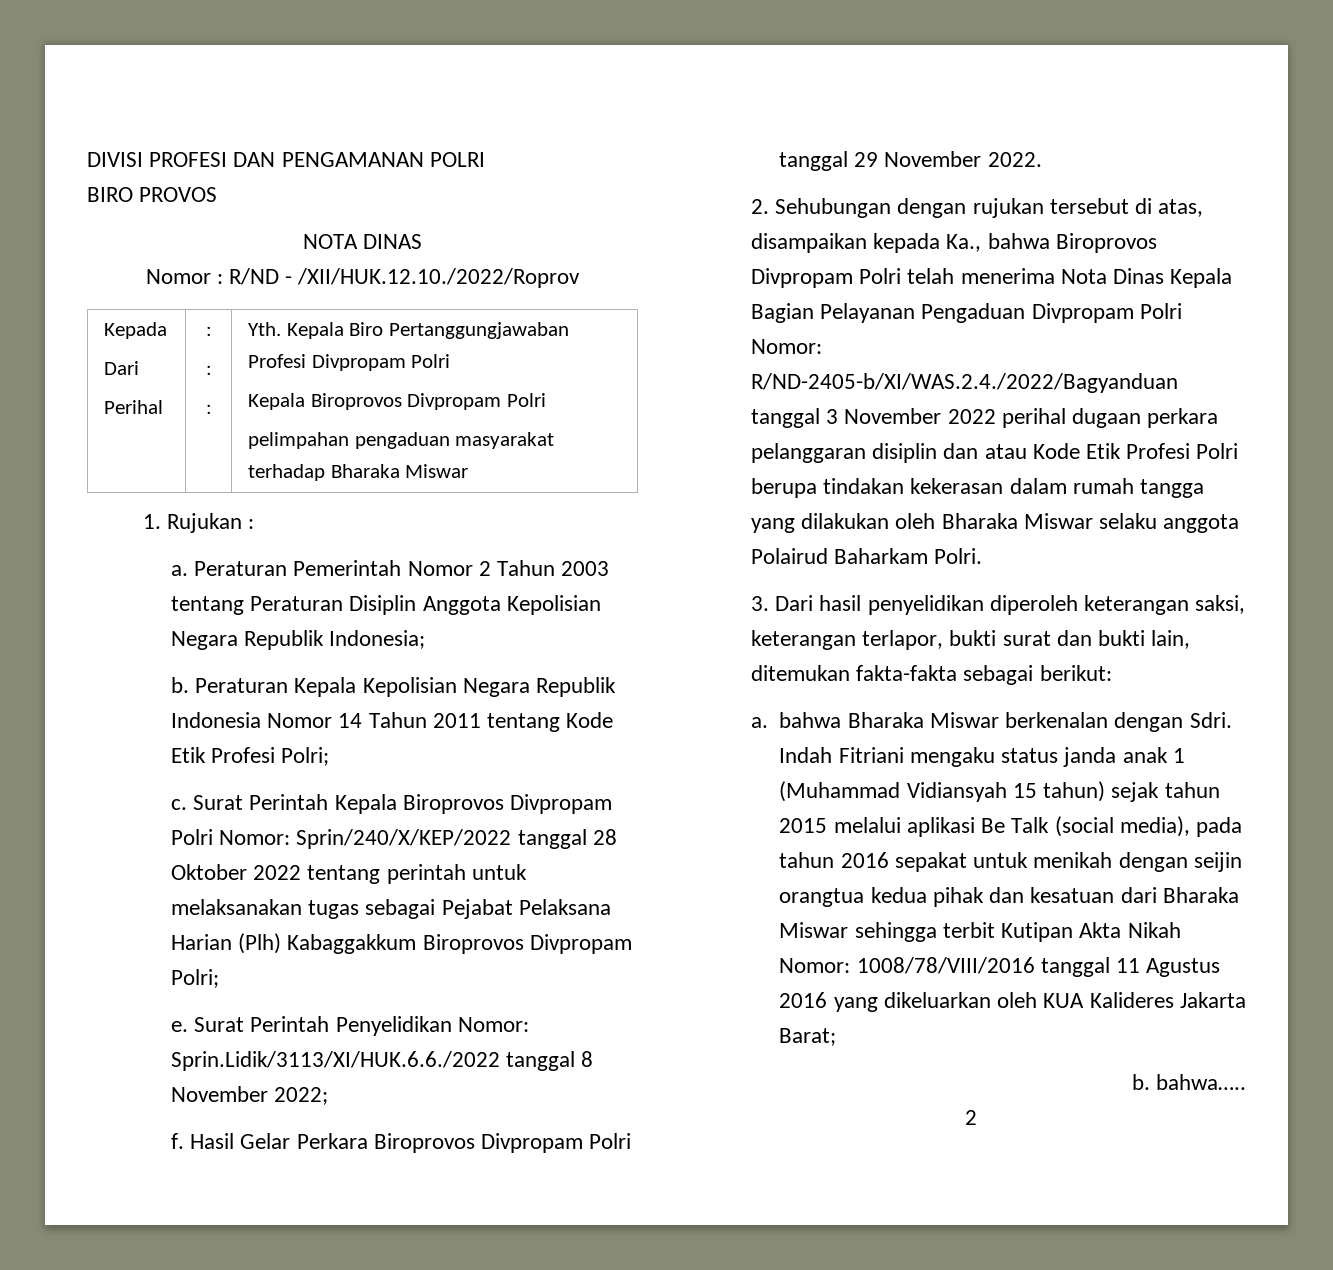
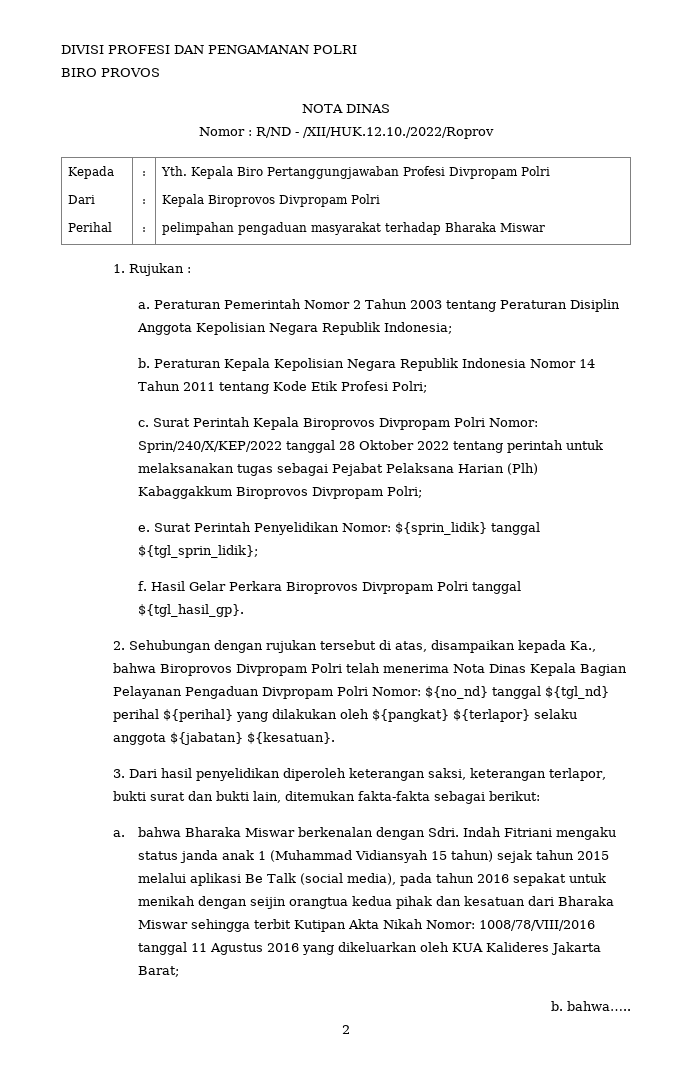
[170,1051,594,1071] [170,1086,329,1105] Sprin.Lidik/3113/XI/HUK.6.6./2022 tanggal 8 November 2022; -> [395,522,541,535] [138,545,259,558] ${sprin_lidik} tanggal ${tgl_sprin_lidik};
[854,151,1042,167] 29 November 2022. -> [138,604,245,617] ${tgl_hasil_gp}.
[750,373,1178,393] [750,408,1219,428] [750,443,1239,463] [750,478,1205,498] [750,513,1240,533] [750,548,983,564] R/ND-2405-b/XI/WAS.2.4./2022/Bagyanduan tanggal 3 November 2022 perihal dugaan perkara pelanggaran disiplin dan atau Kode Etik Profesi Polri berupa tindakan kekerasan dalam rumah tangga yang dilakukan oleh Bharaka Miswar selaku anggota Polairud Baharkam Polri. -> [424,686,609,699] [112,709,577,722] [112,732,335,745] ${no_nd} tanggal ${tgl_nd} perihal ${perihal} yang dilakukan oleh ${pangkat} ${terlapor} selaku anggota ${jabatan} ${kesatuan}.

